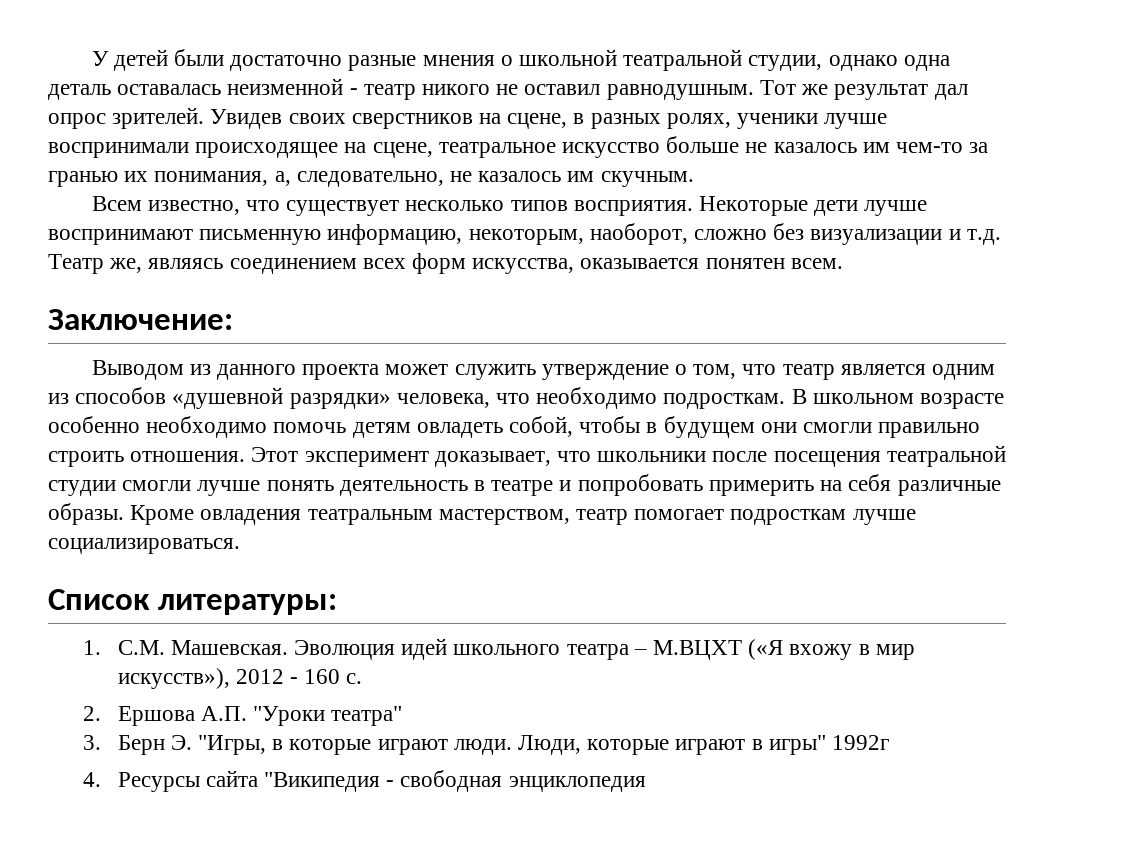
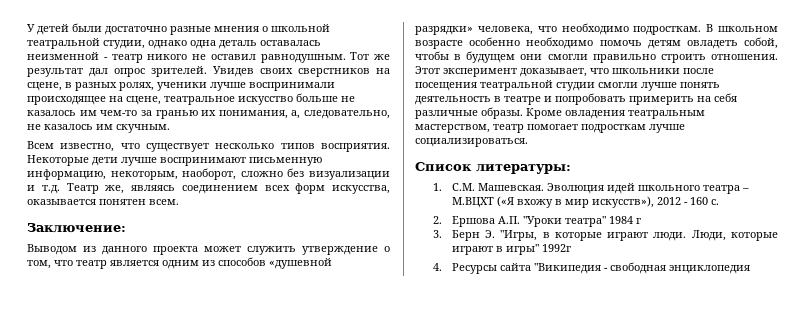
(403, 716) none -> [608,216,641,224] 1984 г

